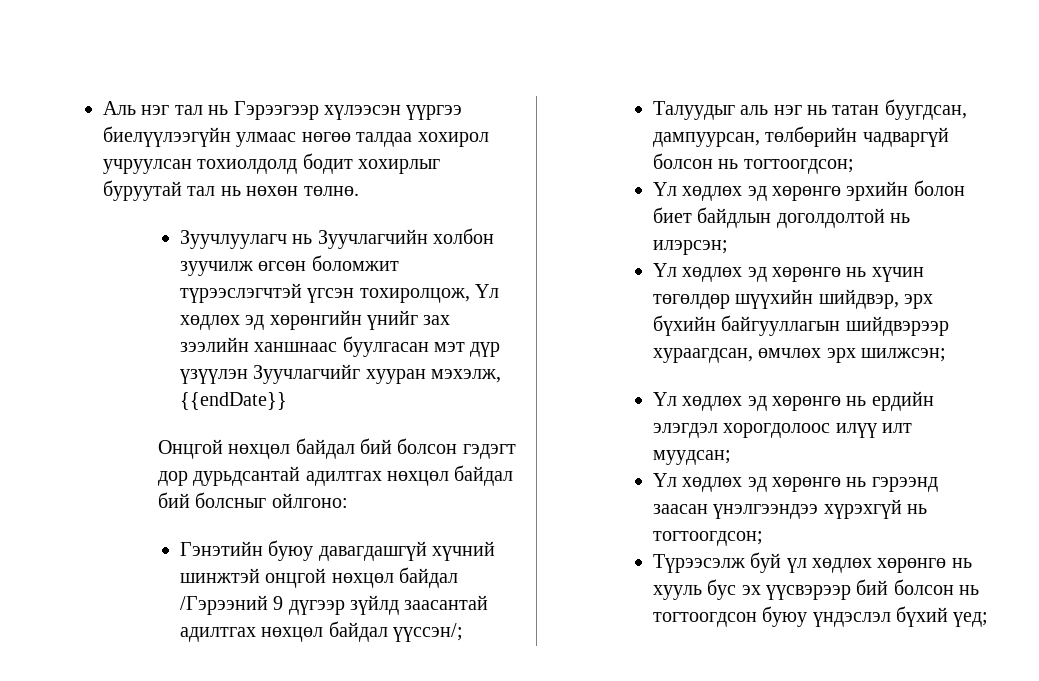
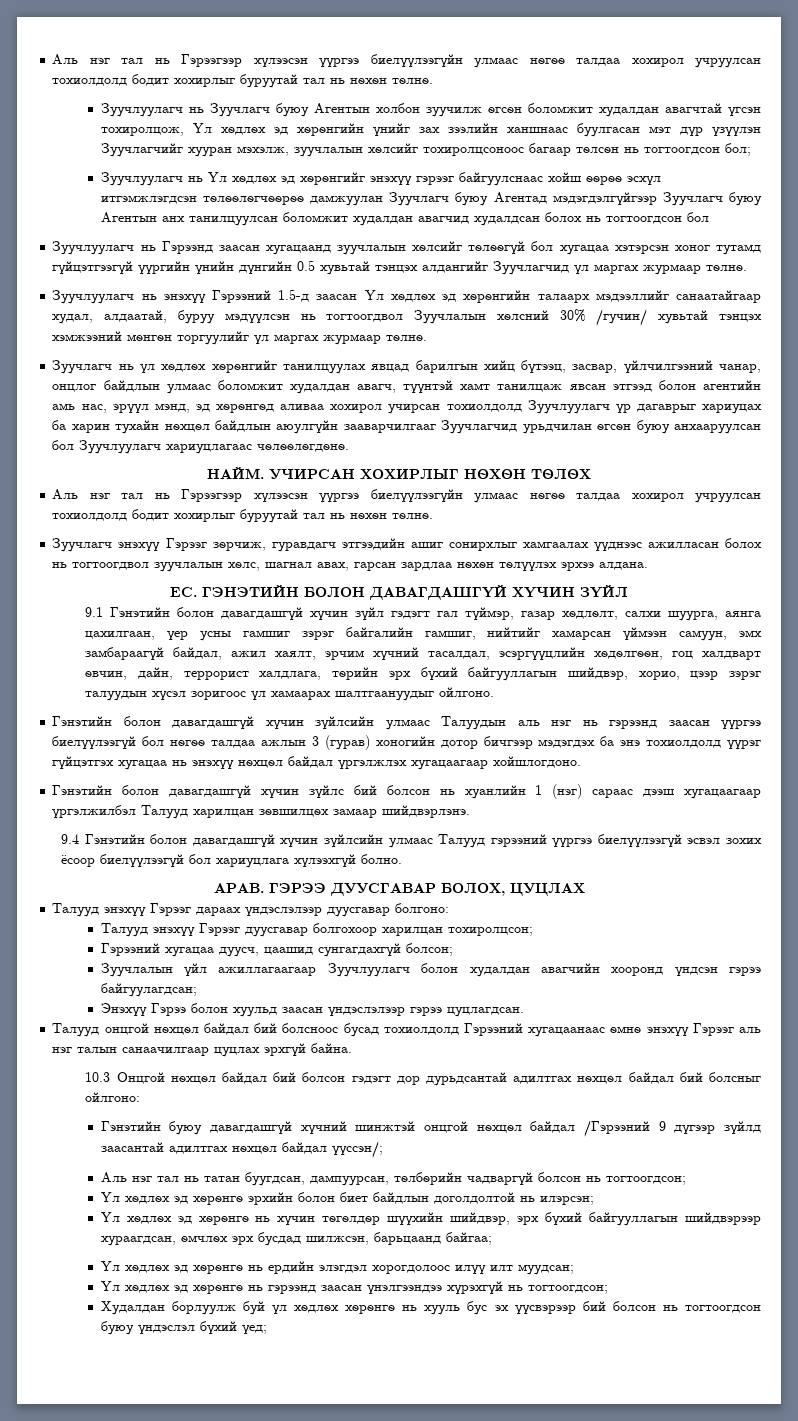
[317,229,428,249] Зуучлагчийн -> [209,103,370,117] Зуучлагч буюу Агентын
[179,283,302,303] түрээслэгчтэй -> [598,103,722,117] худалдан авагчтай
[179,392,287,410] {{endDate}} // -> [293,143,751,157] [100,172,661,186] [100,192,763,206] [100,212,709,226] [52,241,761,255] [52,260,748,275] [52,289,762,304] [52,309,762,326] [52,331,428,345] [52,360,761,374] [52,380,761,394] [52,400,763,414] [52,420,761,434] [52,440,350,454] [207,467,591,480] [52,489,762,503] [52,509,434,523] [52,538,762,552] [52,562,649,572] [170,585,628,600] [85,607,761,621] [85,627,762,641] [85,647,761,660] [85,667,762,681] [85,687,495,701] [52,716,762,730] [52,735,761,750] [52,756,582,770] [52,784,761,799] [52,805,471,819] [61,834,763,848] [61,854,403,868] [213,883,585,896] [52,903,450,917] [100,923,533,937] [100,943,453,957] [100,963,761,977] [100,983,197,997] [100,1003,524,1017] [52,1023,762,1037] [52,1043,353,1057] [85,1072,111,1082] зуучлалын хөлсийг тохиролцсоноос багаар төлсөн нь тогтоогдсон бол; // Зуучлуулагч нь Үл хөдлөх эд хөрөнгийг энэхүү гэрээг байгуулснаас хойш өөрөө эсхүл итгэмжлэгдсэн төлөөлөгчөөрөө дамжуулан Зуучлагч буюу Агентад мэдэгдэлгүйгээр Зуучлагч буюу Агентын анх танилцуулсан боломжит худалдан авагчид худалдсан болох нь тогтоогдсон бол // Зуучлуулагч нь Гэрээнд заасан хугацаанд зуучлалын хөлсийг төлөөгүй бол хугацаа хэтэрсэн хоног тутамд гүйцэтгээгүй үүргийн үнийн дүнгийн 0.5 хувьтай тэнцэх алдангийг Зуучлагчид үл маргах журмаар төлнө. // Зуучлуулагч нь энэхүү Гэрээний 1.5-д заасан Үл хөдлөх эд хөрөнгийн талаарх мэдээллийг санаатайгаар худал, алдаатай, буруу мэдүүлсэн нь тогтоогдвол Зуучлалын хөлсний 30% /гучин/ хувьтай тэнцэх хэмжээний мөнгөн торгуулийг үл маргах журмаар төлнө. // Зуучлагч нь үл хөдлөх хөрөнгийг танилцуулах явцад барилгын хийц бүтээц, засвар, үйлчилгээний чанар, онцлог байдлын улмаас боломжит худалдан авагч, түүнтэй хамт танилцаж явсан этгээд болон агентийн амь нас, эрүүл мэнд, эд хөрөнгөд аливаа хохирол учирсан тохиолдолд Зуучлуулагч үр дагаврыг хариуцах ба харин тухайн нөхцөл байдлын аюулгүйн зааварчилгааг Зуучлагчид урьдчилан өгсөн буюу анхааруулсан бол Зуучлуулагч хариуцлагаас чөлөөлөгдөнө. // НАЙМ. УЧИРСАН ХОХИРЛЫГ НӨХӨН ТӨЛӨХ // Аль нэг тал нь Гэрээгээр хүлээсэн үүргээ биелүүлээгүйн улмаас нөгөө талдаа хохирол учруулсан тохиолдолд бодит хохирлыг буруутай тал нь нөхөн төлнө. // Зуучлагч энэхүү Гэрээг зөрчиж, гуравдагч этгээдийн ашиг сонирхлыг хамгаалах үүднээс ажилласан болох нь тогтоогдвол зуучлалын хөлс, шагнал авах, гарсан зардлаа нөхөн төлүүлэх эрхээ алдана. // ЕС. ГЭНЭТИЙН БОЛОН ДАВАГДАШГҮЙ ХҮЧИН ЗҮЙЛ // 9.1 Гэнэтийн болон давагдашгүй хүчин зүйл гэдэгт гал түймэр, газар хөдлөлт, салхи шуурга, аянга цахилгаан, үер усны гамшиг зэрэг байгалийн гамшиг, нийтийг хамарсан үймээн самуун, эмх замбараагүй байдал, ажил хаялт, эрчим хүчний тасалдал, эсэргүүцлийн хөдөлгөөн, гоц халдварт өвчин, дайн, террорист халдлага, төрийн эрх бүхий байгууллагын шийдвэр, хорио, цээр зэрэг талуудын хүсэл зоригоос үл хамаарах шалтгаануудыг ойлгоно. // Гэнэтийн болон давагдашгүй хүчин зүйлсийн улмаас Талуудын аль нэг нь гэрээнд заасан үүргээ биелүүлээгүй бол нөгөө талдаа ажлын 3 (гурав) хоногийн дотор бичгээр мэдэгдэх ба энэ тохиолдолд үүрэг гүйцэтгэх хугацаа нь энэхүү нөхцөл байдал үргэлжлэх хугацаагаар хойшлогдоно. // Гэнэтийн болон давагдашгүй хүчин зүйлс бий болсон нь хуанлийн 1 (нэг) сараас дээш хугацаагаар үргэлжилбэл Талууд харилцан зөвшилцөх замаар шийдвэрлэнэ. // 9.4 Гэнэтийн болон давагдашгүй хүчин зүйлсийн улмаас Талууд гэрээний үүргээ биелүүлээгүй эсвэл зохих ёсоор биелүүлээгүй бол хариуцлага хүлээхгүй болно. // АРАВ. ГЭРЭЭ ДУУСГАВАР БОЛОХ, ЦУЦЛАХ // Талууд энэхүү Гэрээг дараах үндэслэлээр дуусгавар болгоно: // Талууд энэхүү Гэрээг дуусгавар болгохоор харилцан тохиролцсон; // Гэрээний хугацаа дуусч, цаашид сунгагдахгүй болсон; // Зуучлалын үйл ажиллагаагаар Зуучлуулагч болон худалдан авагчийн хооронд үндсэн гэрээ байгуулагдсан; // Энэхүү Гэрээ болон хуульд заасан үндэслэлээр гэрээ цуцлагдсан. // Талууд онцгой нөхцөл байдал бий болсноос бусад тохиолдолд Гэрээний хугацаанаас өмнө энэхүү Гэрээг аль нэг талын санаачилгаар цуцлах эрхгүй байна. // 10.3
[652,101,802,120] Талуудыг аль нэг -> [100,1172,179,1183] Аль нэг тал
[652,315,716,336] бүхийн -> [545,1212,583,1225] бүхий
[861,348,947,362] шилжсэн; -> [257,1232,492,1246] бусдад шилжсэн, барьцаанд байгаа;
[652,554,745,573] Түрээсэлж -> [100,1301,236,1315] Худалдан борлуулж

